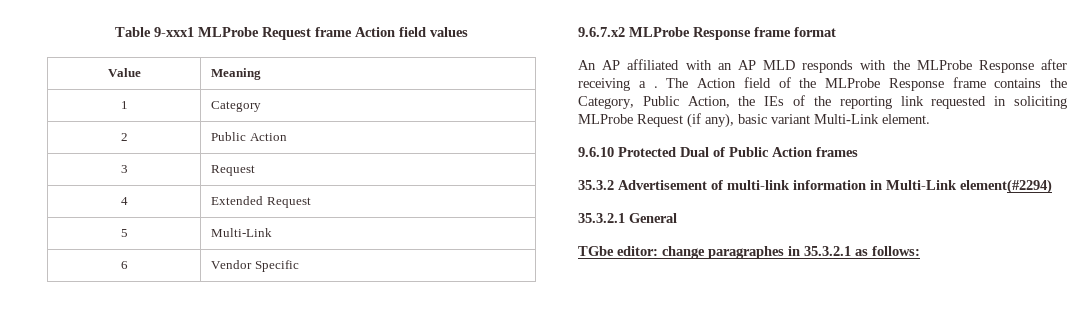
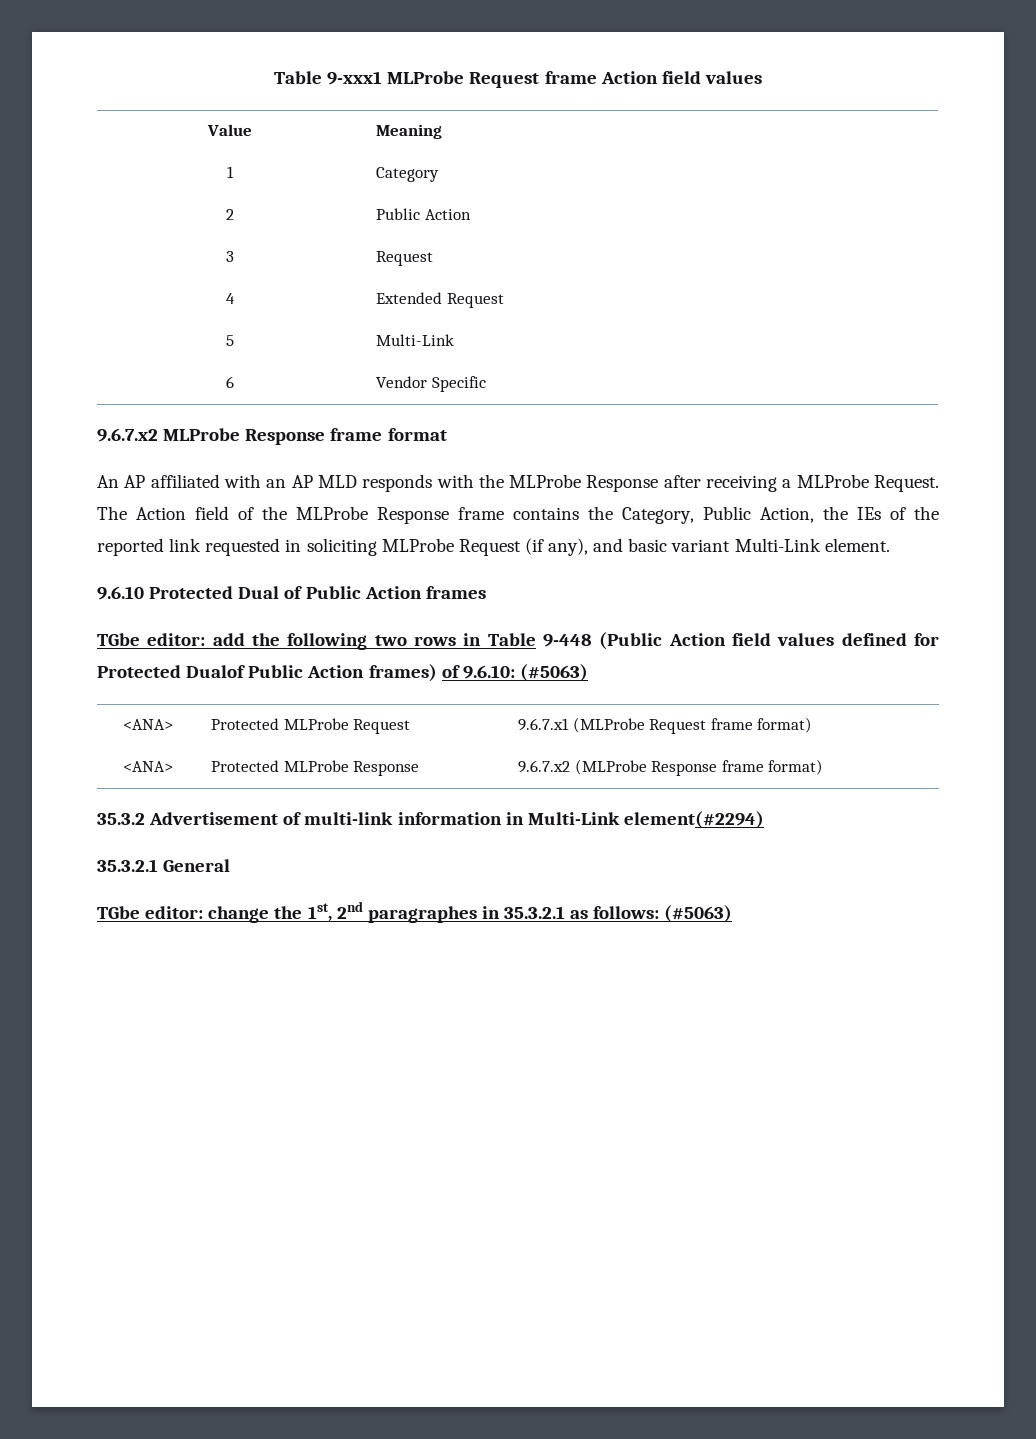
[653,86,658,88] . -> [796,474,939,492] MLProbe Request.
[839,96,892,109] reporting -> [97,538,164,556] reported
(734, 120) none -> [593,538,624,552] and
(858, 152) none -> [97,632,940,650] [97,664,588,682] [122,719,173,730] [210,718,411,734] [517,717,813,734] [122,761,173,772] [210,760,420,776] [517,759,824,776] // TGbe editor: add the following two rows in Table 9-448 (Public Action field values defined for Protected Dualof Public Action frames) of 9.6.10: (#5063) // <ANA> | Protected MLProbe Request | 9.6.7.x1 (MLProbe Request frame format) // <ANA> | Protected MLProbe Response | 9.6.7.x2 (MLProbe Response frame format)
(705, 252) none -> [274,901,363,922] the 1st, 2nd
(920, 251) none -> [664,905,733,923] (#5063)

